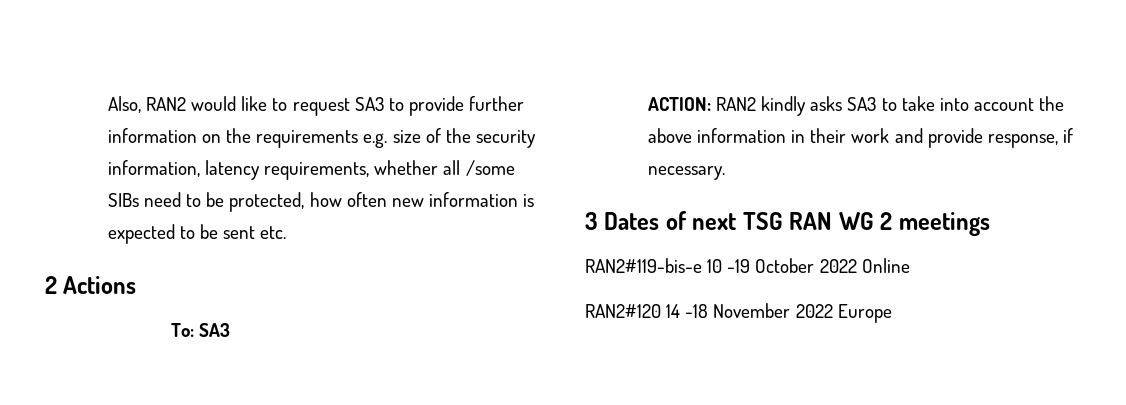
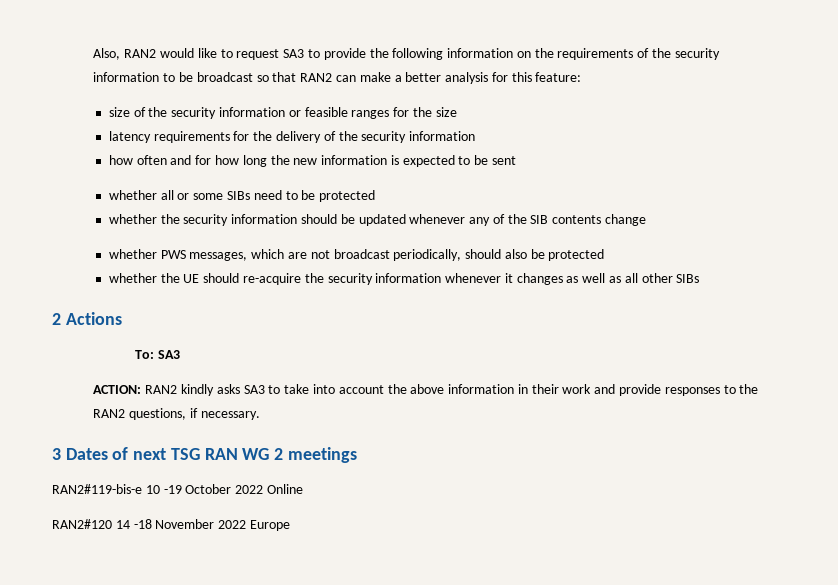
[469,96,525,111] further -> [369,48,444,60] the following
[363,128,536,148] [107,160,515,180] [107,192,387,212] e.g. size of the security information, latency requirements, whether all /some SIBs need to be protected, how often -> [637,48,720,60] [93,72,582,84] [108,107,457,119] [108,131,476,143] [108,155,290,167] of the security information to be broadcast so that RAN2 can make a better analysis for this feature: // size of the security information or feasible ranges for the size // latency requirements for the delivery of the security information // how often and for how long the
[260,226,287,239] etc. -> [108,190,376,202] [108,214,647,226] [108,249,605,261] [108,273,700,285] // whether all or some SIBs need to be protected // whether the security information should be updated whenever any of the SIB contents change // whether PWS messages, which are not broadcast periodically, should also be protected // whether the UE should re-acquire the security information whenever it changes as well as all other SIBs
[987,134,1058,148] response, -> [664,384,759,396] [93,408,187,420] responses to the RAN2 questions,

